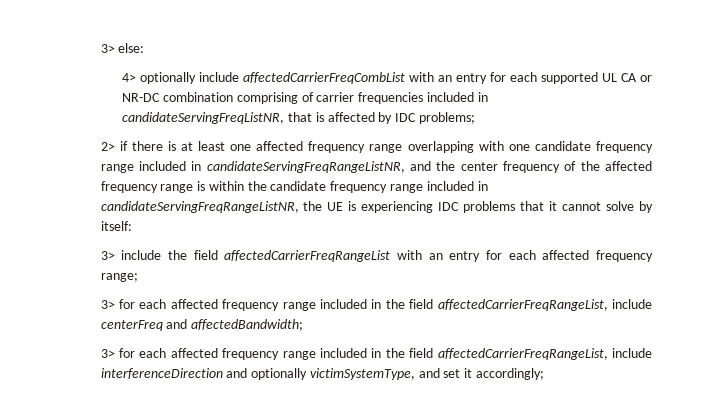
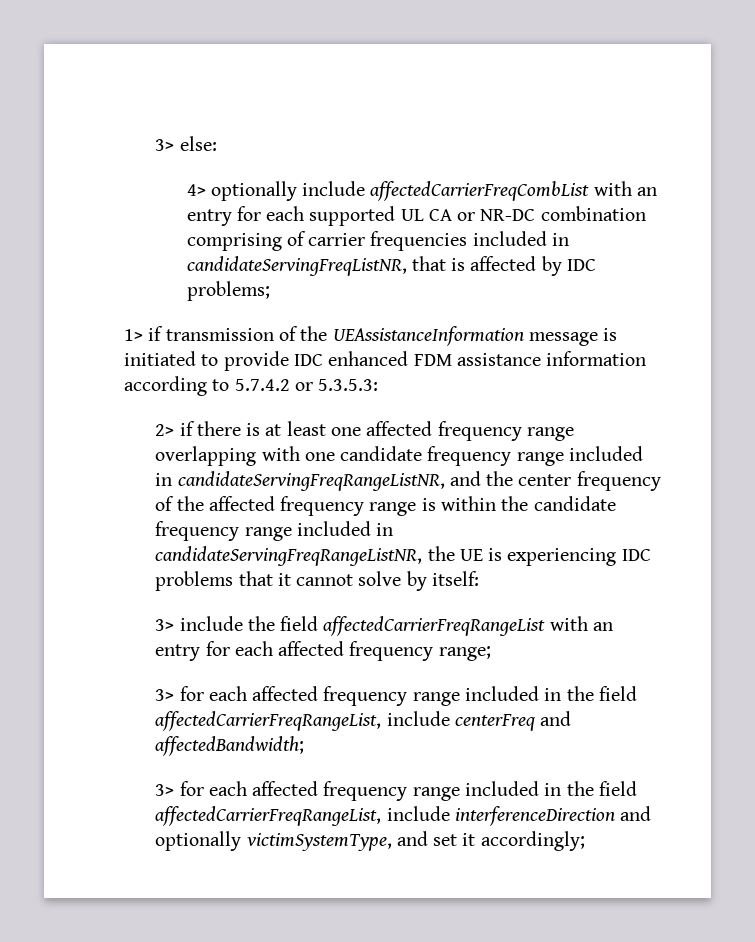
(475, 118) none -> [124,326,618,346] [124,351,647,371] [124,376,379,396] // 1> if transmission of the UEAssistanceInformation message is initiated to provide IDC enhanced FDM assistance information according to 5.7.4.2 or 5.3.5.3:

